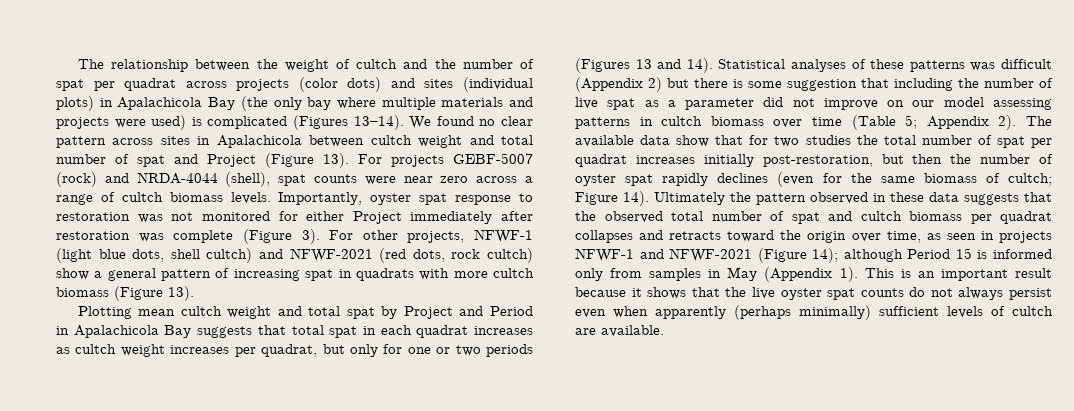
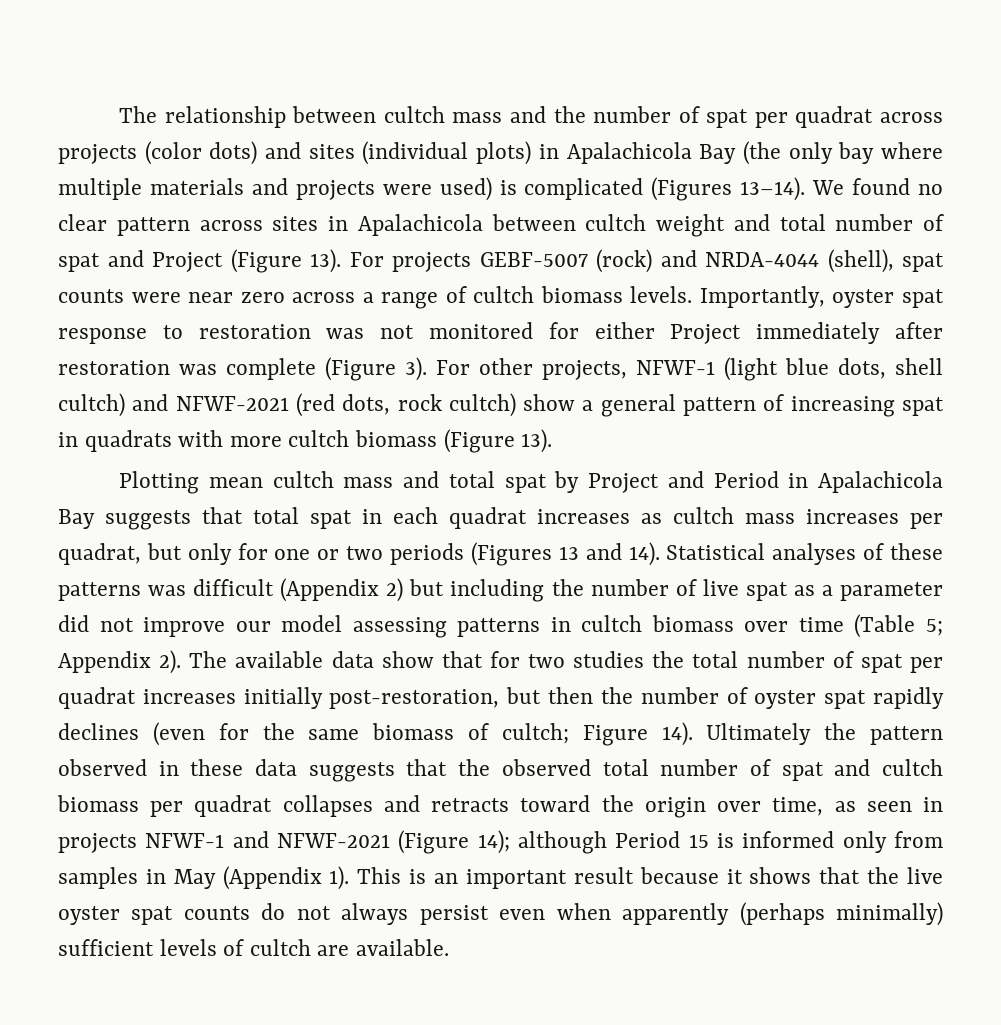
[256,59,398,72] the weight of cultch -> [383,106,503,123] cultch mass
[227,306,272,319] weight -> [343,477,394,488] mass
[120,344,165,357] weight -> [745,513,795,524] mass
[694,78,889,91] there is some suggestion that -> (445, 587) none
[887,100,905,107] on -> (226, 627) none

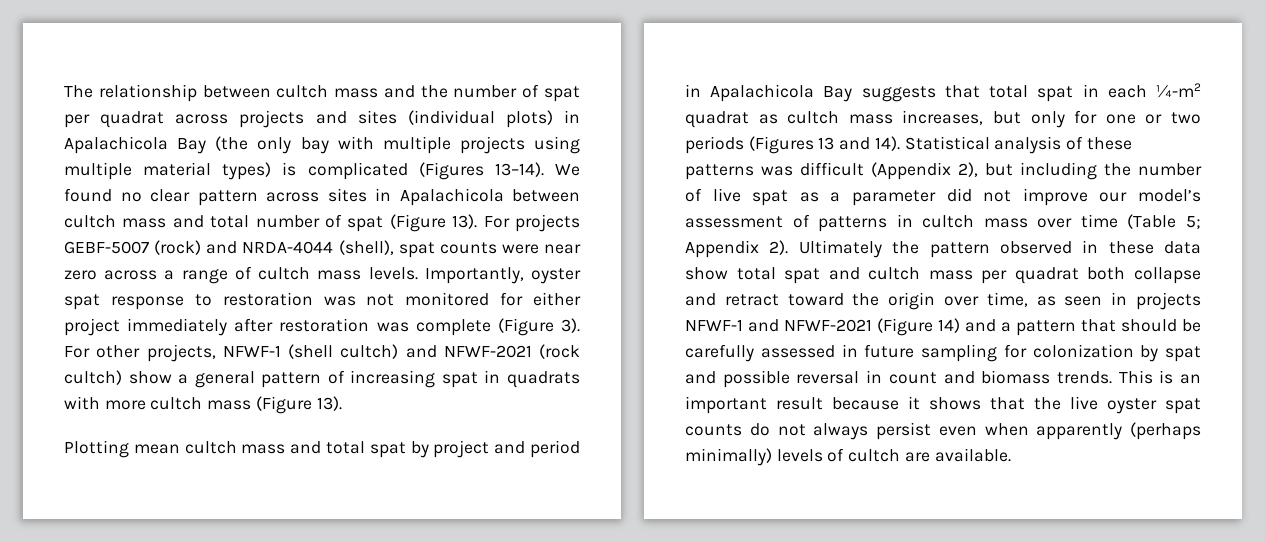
[144,141,258,165] (color dots) -> (305, 119) none
[881,142,944,159] [58,177,492,201] where multiple materials and projects were used) -> [337,136,580,154] [64,162,272,180] with multiple projects using multiple material types)
[656,214,725,237] weight -> [122,218,167,228] mass
[107,250,223,272] and Project -> (384, 224) none
[540,286,623,303] biomass -> [317,270,362,280] mass
[670,324,742,344] Project -> [64,318,120,336] project
[724,357,943,381] [58,393,442,417] (light blue dots, shell cultch) and NFWF-2021 (red dots, rock -> [288,344,580,359] (shell cultch) and NFWF-2021 (rock
[355,430,438,447] biomass -> [207,400,252,410] mass
[588,471,779,493] Project and Period -> [433,440,581,458] project and period
[449,507,630,529] quadrat increases -> [1156,83,1201,98] [685,111,749,128] ¼-m2 quadrat
[806,509,943,529] [58,543,141,565] increases per quadrat, -> [902,110,984,125] increases,
[772,543,857,565] analyses -> [994,136,1062,154] analysis
[386,578,404,602] 2) -> [958,162,978,177] 2),
[281,615,447,638] model assessing -> [1138,189,1201,202] [685,214,810,228] model’s assessment of
[651,615,734,632] biomass -> [983,218,1028,228] mass
[189,651,943,673] [58,687,945,709] [58,722,693,746] The available data show that for two studies the total number of spat per quadrat increases initially post-restoration, but then the number of oyster spat rapidly declines (even for the same biomass of cultch; Figure 14). -> (789, 247) none
[308,759,771,782] suggests that the observed total number of -> [685,267,776,280] show total
[57,795,510,817] biomass per quadrat collapses and retracts -> [928,267,1201,284] [685,293,779,306] mass per quadrat both collapse and retract
[477,830,944,854] [58,866,350,890] 14); although Period 15 is informed only from samples in May (Appendix 1). -> [938,318,1201,336] [685,344,1201,362] [685,370,1112,388] 14) and a pattern that should be carefully assessed in future sampling for colonization by spat and possible reversal in count and biomass trends.
[58,939,154,956] sufficient -> (772, 457) none

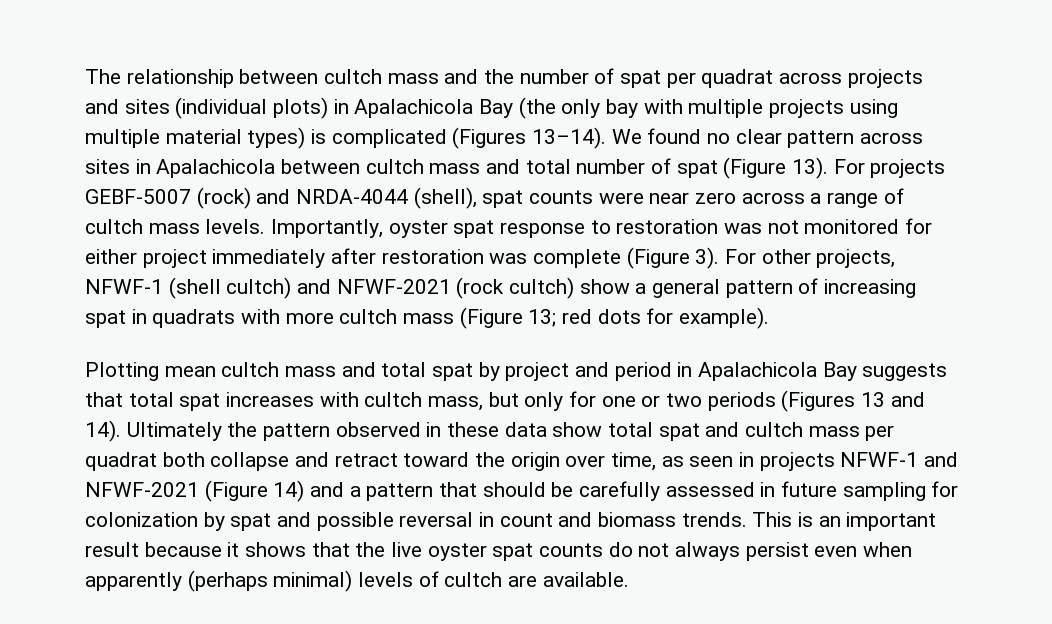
[316,396,342,411] 13). -> [528,307,770,329] 13; red dots for example).
[1082,83,1201,98] [685,110,984,128] in each ¼-m2 quadrat as cultch mass increases, -> [226,392,484,411] increases with cultch mass,
[904,136,1132,154] [685,162,1202,180] [685,188,1201,206] [685,214,1201,232] [685,240,789,258] Statistical analysis of these patterns was difficult (Appendix 2), but including the number of live spat as a parameter did not improve our model’s assessment of patterns in cultch mass over time (Table 5; Appendix 2). -> (121, 431) none
[685,448,772,466] minimally) -> [273,570,353,592] minimal)

